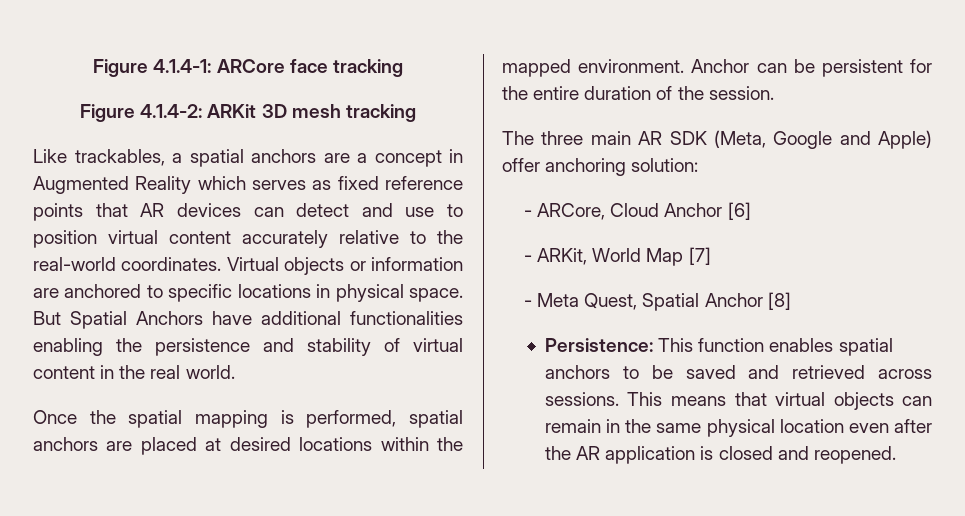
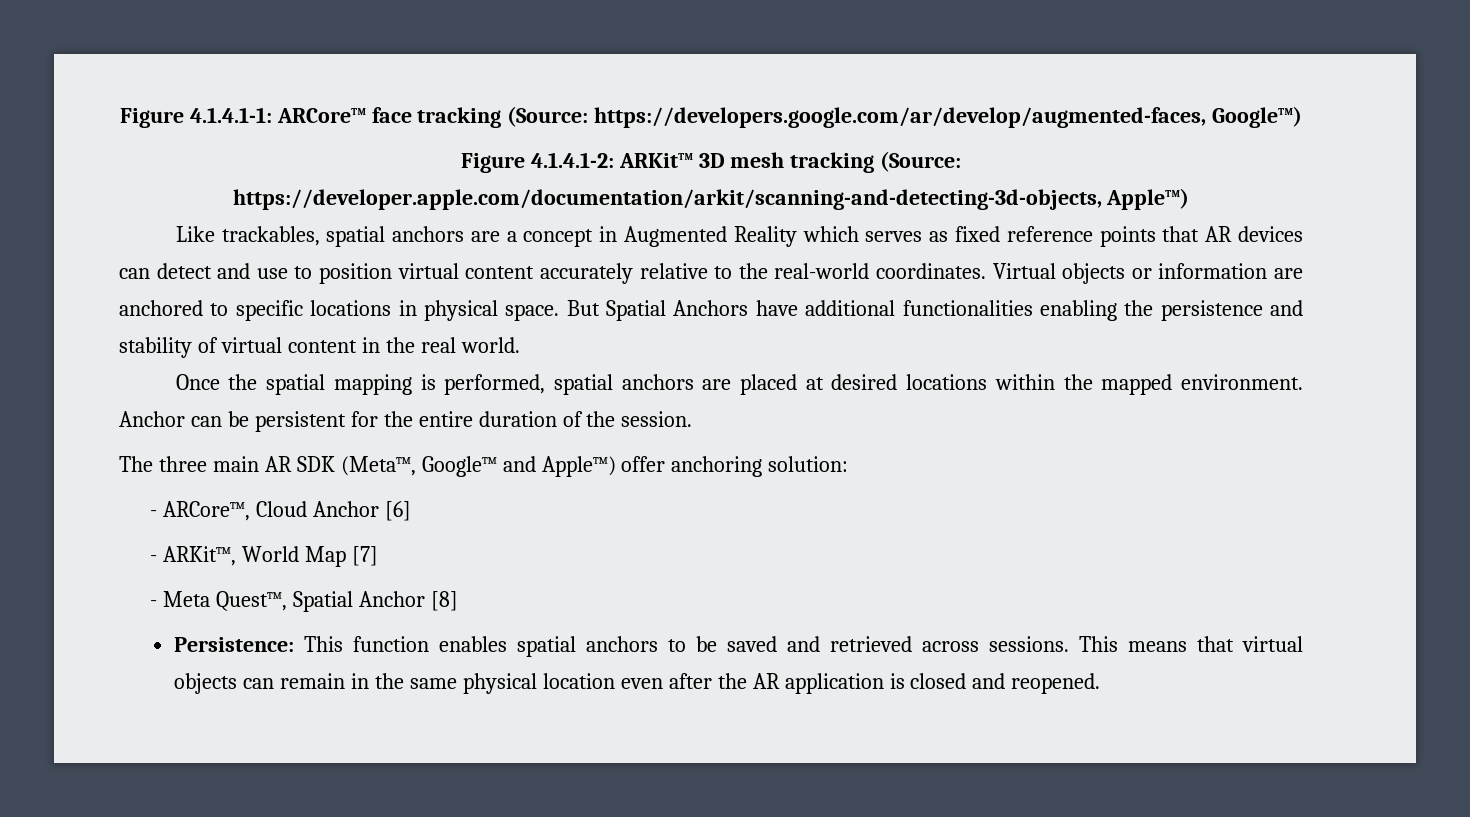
[93,59,285,77] Figure 4.1.4-1: ARCore -> [119,107,366,128] Figure 4.1.4.1-1: ARCore™
[80,104,257,122] // Figure 4.1.4-2: ARKit -> [507,106,1303,128] [460,152,693,173] (Source: https://developers.google.com/ar/develop/augmented-faces, Google™) // Figure 4.1.4.1-2: ARKit™
(416, 113) none -> [880,151,962,172] [232,188,1190,210] (Source: https://developer.apple.com/documentation/arkit/scanning-and-detecting-3d-objects, Apple™)
[172,153,182,163] a -> (320, 236) none
[713,130,932,149] (Meta, Google and Apple) -> [340,456,616,477] (Meta™, Google™ and Apple™)
[537,203,606,220] ARCore, -> [163,501,251,521] ARCore™,
[537,248,588,265] ARKit, -> [163,546,237,566] ARKit™,
[584,293,638,310] Quest, -> [215,591,287,611] Quest™,

